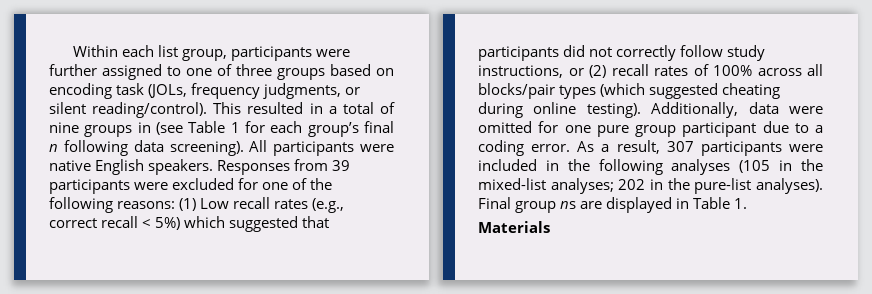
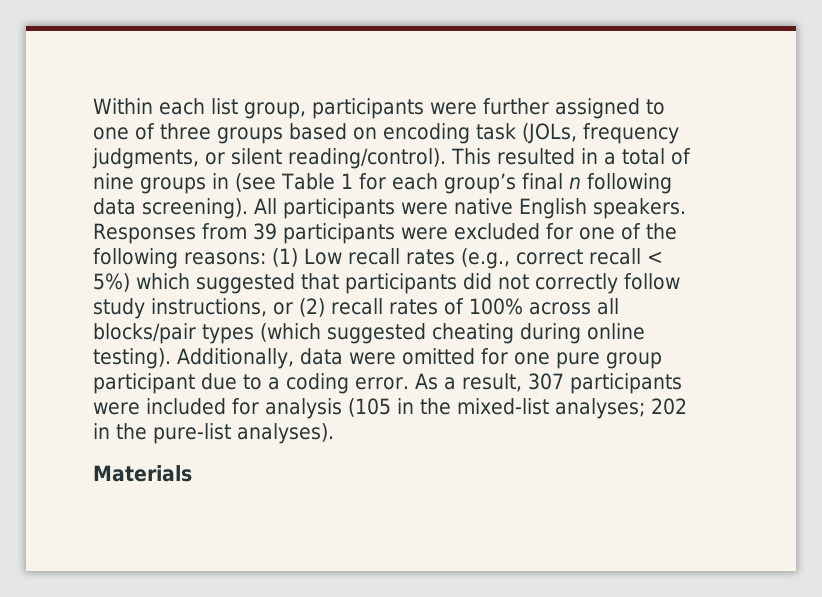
[545,159,731,175] in the following analyses -> [232,398,342,419] for analysis
[478,197,748,213] Final group ns are displayed in Table 1. -> (334, 433) none

